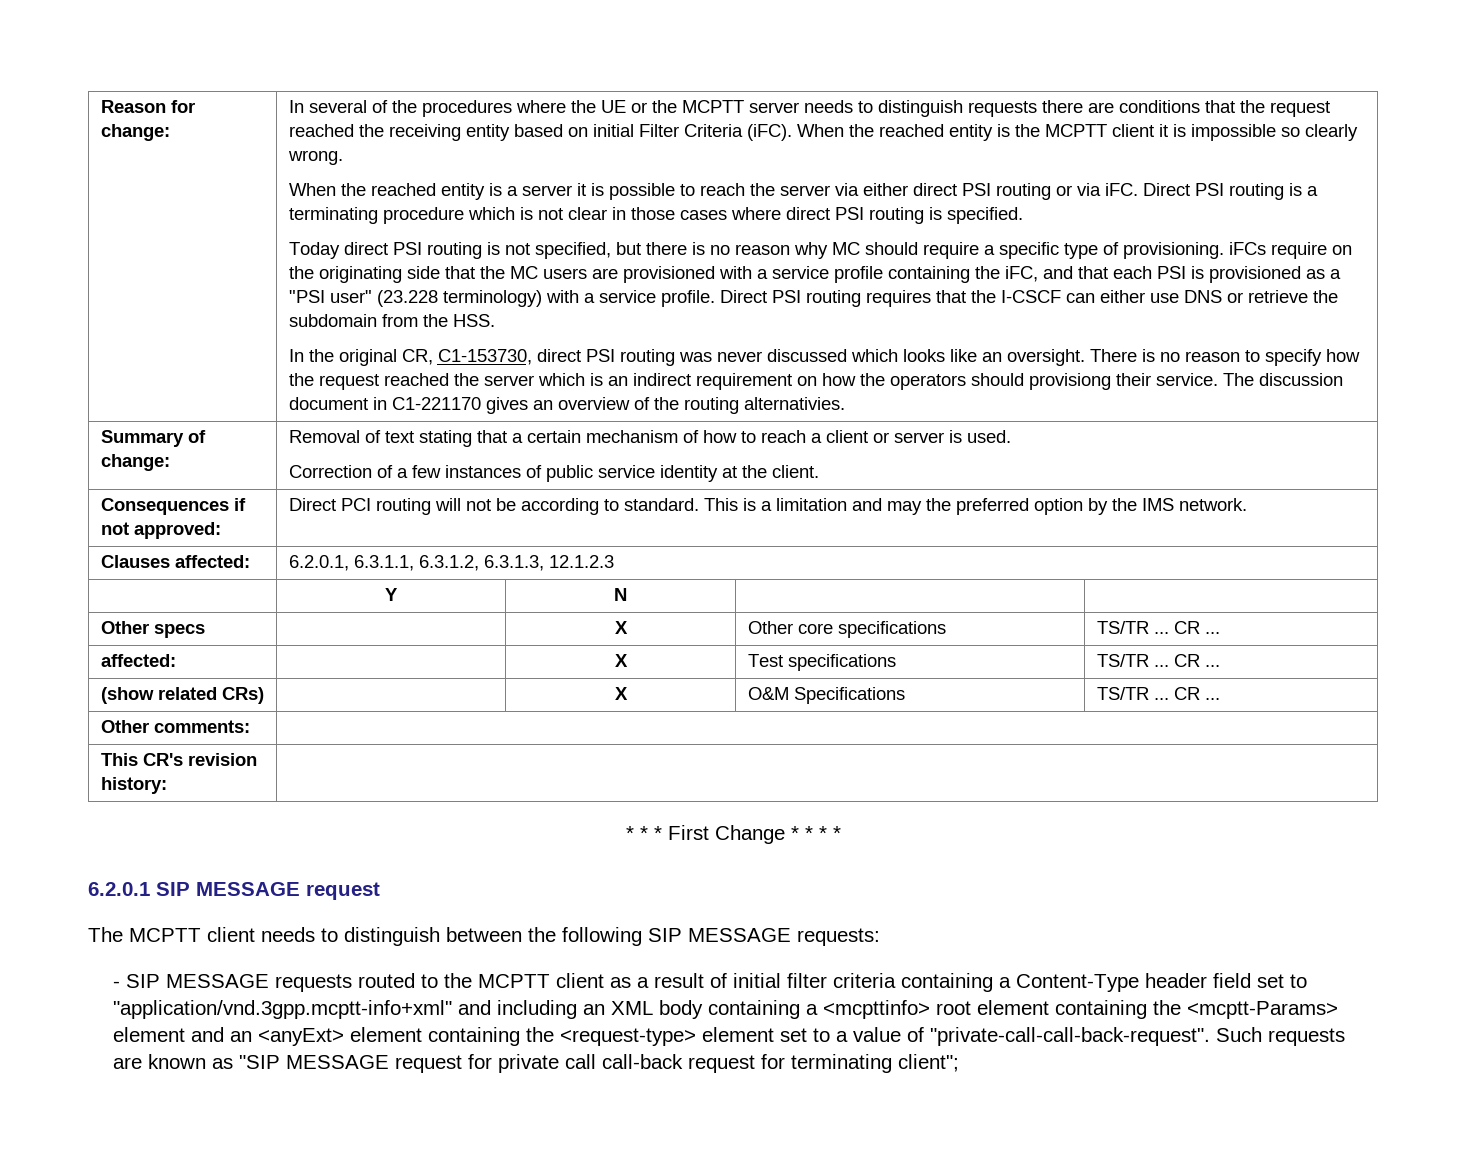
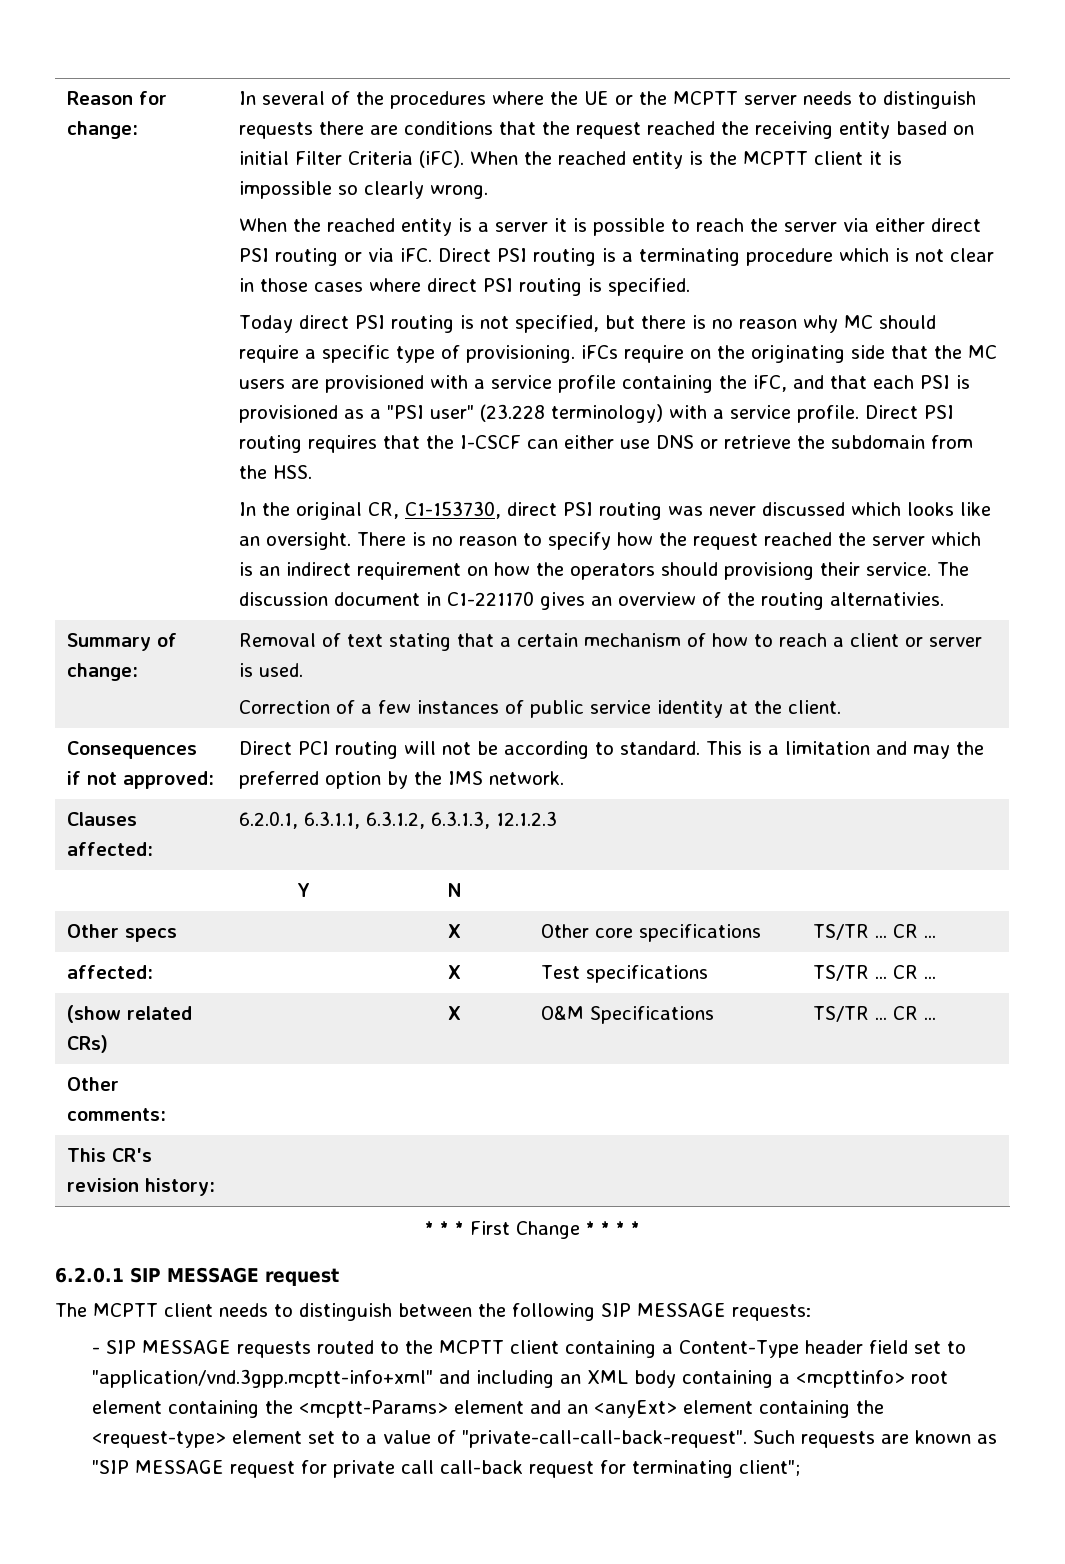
[610,973,897,988] as a result of initial filter criteria -> (560, 1347) none

